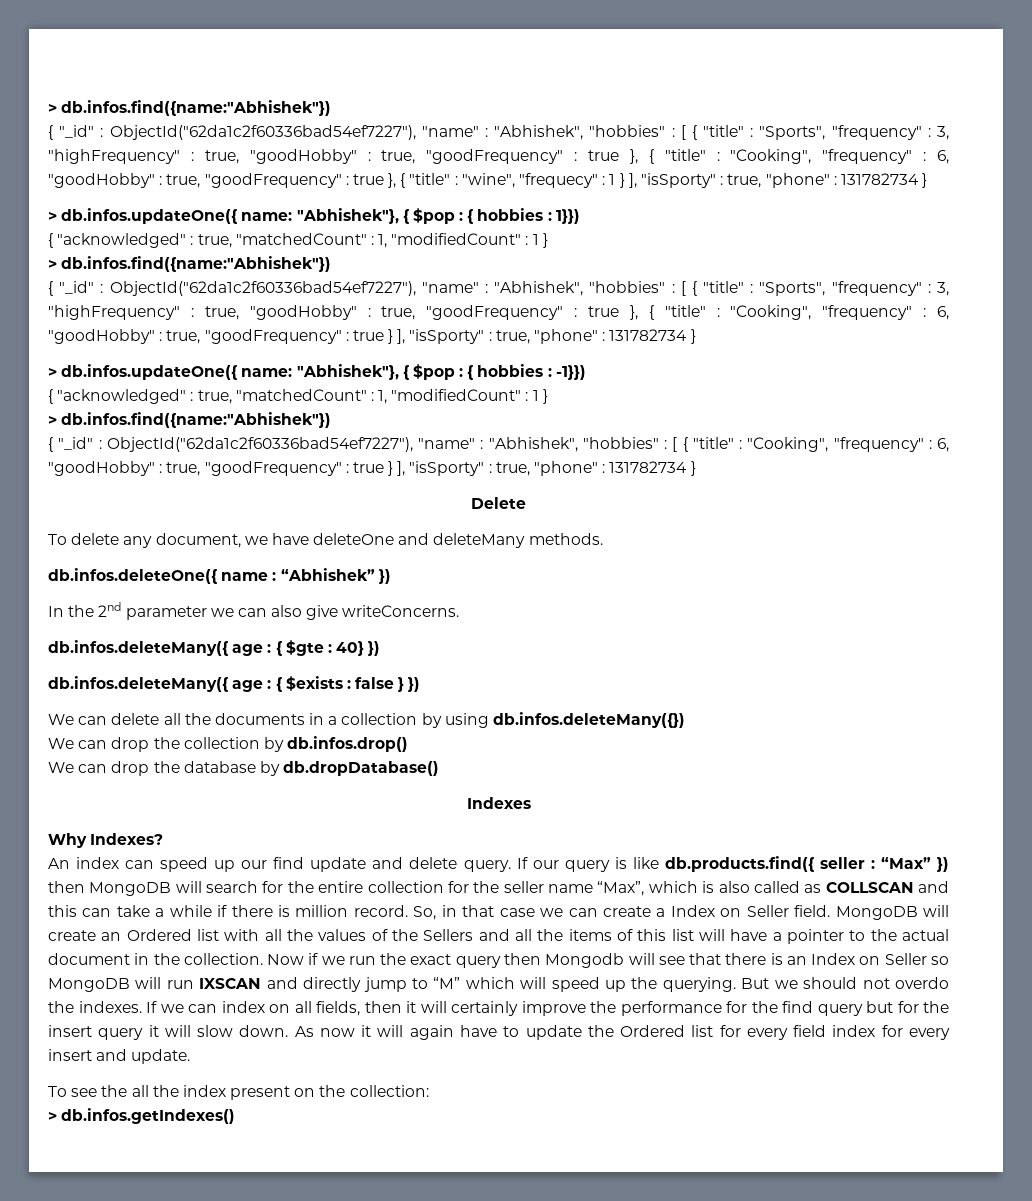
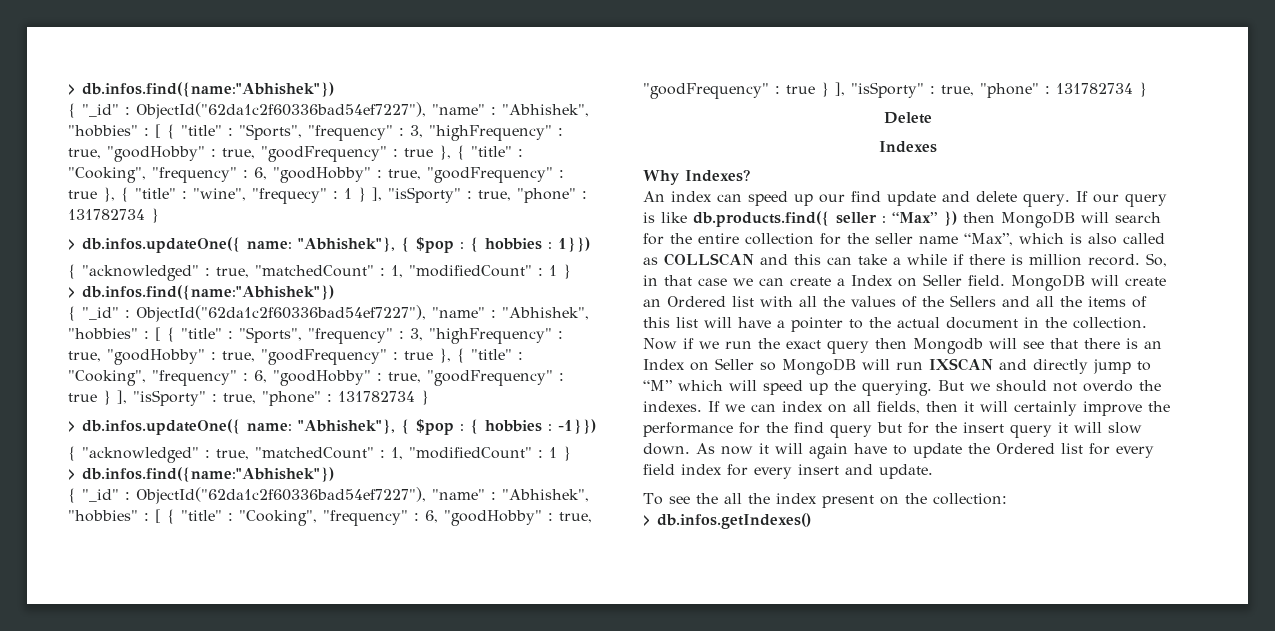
[48,533,603,548] [48,568,391,584] [48,602,460,620] [48,640,381,656] [48,676,421,692] [48,712,686,728] [48,736,409,752] [48,761,440,776] // To delete any document, we have deleteOne and deleteMany methods. // db.infos.deleteOne({ name : “Abhishek” }) // In the 2nd parameter we can also give writeConcerns. // db.infos.deleteMany({ age : { $gte : 40} }) // db.infos.deleteMany({ age : { $exists : false } }) // We can delete all the documents in a collection by using db.infos.deleteMany({}) // We can drop the collection by db.infos.drop() // We can drop the database by db.dropDatabase() -> (932, 118) none

